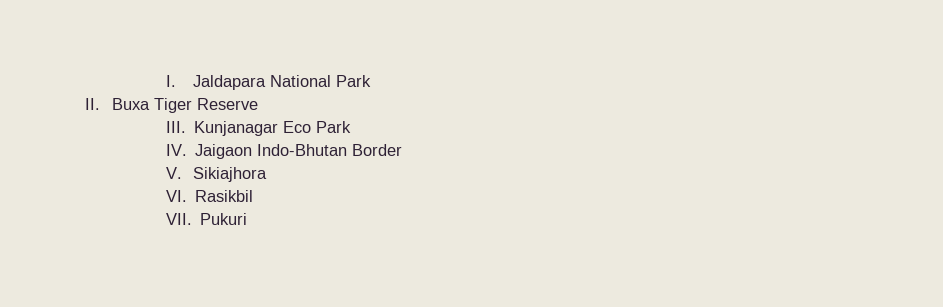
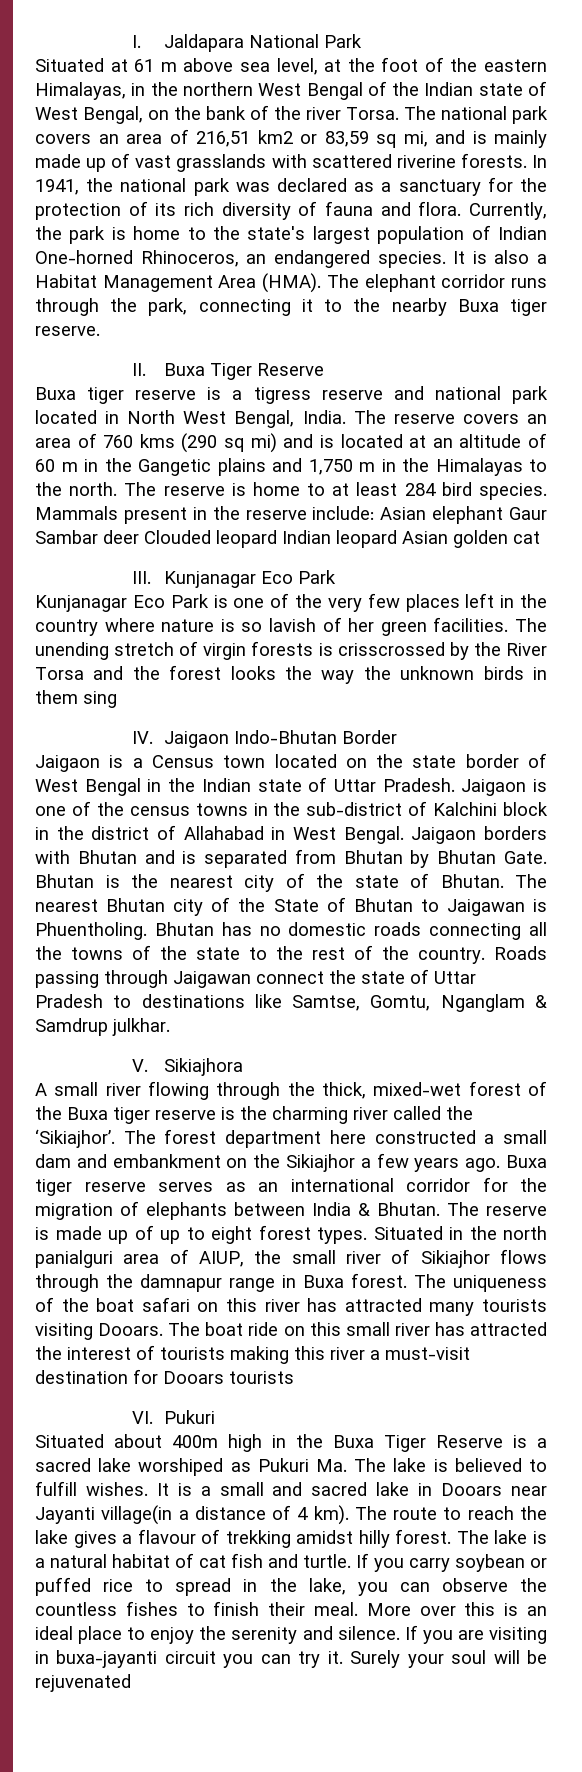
[85,98,258,113] [165,121,352,136] [165,144,403,159] [165,167,267,182] [165,190,254,202] [165,213,248,225] II. Buxa Tiger Reserve // III. Kunjanagar Eco Park // IV. Jaigaon Indo-Bhutan Border // V. Sikiajhora // VI. Rasikbil // VII. Pukuri -> [35,57,547,75] [35,81,548,100] [35,105,548,124] [35,129,547,148] [35,153,547,172] [35,177,547,196] [35,201,547,220] [35,225,547,244] [35,250,547,268] [35,273,547,293] [35,298,547,316] [35,326,100,336] [132,363,325,380] [35,386,548,404] [35,410,547,428] [35,433,548,453] [35,458,547,476] [35,482,547,500] [35,506,547,524] [35,530,540,548] [132,570,337,588] [35,593,547,612] [35,617,548,636] [35,641,547,660] [35,665,547,684] [35,690,117,708] [132,730,398,748] [35,753,547,772] [35,777,547,796] [35,801,548,816] [35,825,547,844] [35,849,547,868] [35,873,547,892] [35,897,548,916] [35,922,547,940] [35,945,547,964] [35,969,476,988] [35,994,547,1012] [35,1018,170,1036] [132,1058,244,1076] [35,1081,547,1100] [35,1106,473,1124] [35,1129,547,1148] [35,1153,547,1172] [35,1177,547,1196] [35,1201,547,1220] [35,1225,547,1244] [35,1249,547,1268] [35,1273,547,1292] [35,1297,548,1316] [35,1322,548,1340] [35,1345,470,1364] [35,1369,294,1384] [132,1410,216,1424] [35,1434,547,1452] [35,1458,547,1476] [35,1481,548,1496] [35,1505,547,1525] [35,1529,547,1548] [35,1553,547,1572] [35,1577,548,1596] [35,1601,548,1616] [35,1625,547,1644] [35,1650,547,1668] [35,1674,131,1692] Situated at 61 m above sea level, at the foot of the eastern Himalayas, in the northern West Bengal of the Indian state of West Bengal, on the bank of the river Torsa. The national park covers an area of 216,51 km2 or 83,59 sq mi, and is mainly made up of vast grasslands with scattered riverine forests. In 1941, the national park was declared as a sanctuary for the protection of its rich diversity of fauna and flora. Currently, the park is home to the state's largest population of Indian One-horned Rhinoceros, an endangered species. It is also a Habitat Management Area (HMA). The elephant corridor runs through the park, connecting it to the nearby Buxa tiger reserve. // II. Buxa Tiger Reserve // Buxa tiger reserve is a tigress reserve and national park located in North West Bengal, India. The reserve covers an area of 760 kms (290 sq mi) and is located at an altitude of 60 m in the Gangetic plains and 1,750 m in the Himalayas to the north. The reserve is home to at least 284 bird species. Mammals present in the reserve include: Asian elephant Gaur Sambar deer Clouded leopard Indian leopard Asian golden cat // III. Kunjanagar Eco Park // Kunjanagar Eco Park is one of the very few places left in the country where nature is so lavish of her green facilities. The unending stretch of virgin forests is crisscrossed by the River Torsa and the forest looks the way the unknown birds in them sing // IV. Jaigaon Indo-Bhutan Border // Jaigaon is a Census town located on the state border of West Bengal in the Indian state of Uttar Pradesh. Jaigaon is one of the census towns in the sub-district of Kalchini block in the district of Allahabad in West Bengal. Jaigaon borders with Bhutan and is separated from Bhutan by Bhutan Gate. Bhutan is the nearest city of the state of Bhutan. The nearest Bhutan city of the State of Bhutan to Jaigawan is Phuentholing. Bhutan has no domestic roads connecting all the towns of the state to the rest of the country. Roads passing through Jaigawan connect the state of Uttar Pradesh to destinations like Samtse, Gomtu, Nganglam & Samdrup julkhar. // V. Sikiajhora // A small river flowing through the thick, mixed-wet forest of the Buxa tiger reserve is the charming river called the ‘Sikiajhor’. The forest department here constructed a small dam and embankment on the Sikiajhor a few years ago. Buxa tiger reserve serves as an international corridor for the migration of elephants between India & Bhutan. The reserve is made up of up to eight forest types. Situated in the north panialguri area of AIUP, the small river of Sikiajhor flows through the damnapur range in Buxa forest. The uniqueness of the boat safari on this river has attracted many tourists visiting Dooars. The boat ride on this small river has attracted the interest of tourists making this river a must-visit destination for Dooars tourists // VI. Pukuri // Situated about 400m high in the Buxa Tiger Reserve is a sacred lake worshiped as Pukuri Ma. The lake is believed to fulfill wishes. It is a small and sacred lake in Dooars near Jayanti village(in a distance of 4 km). The route to reach the lake gives a flavour of trekking amidst hilly forest. The lake is a natural habitat of cat fish and turtle. If you carry soybean or puffed rice to spread in the lake, you can observe the countless fishes to finish their meal. More over this is an ideal place to enjoy the serenity and silence. If you are visiting in buxa-jayanti circuit you can try it. Surely your soul will be rejuvenated

